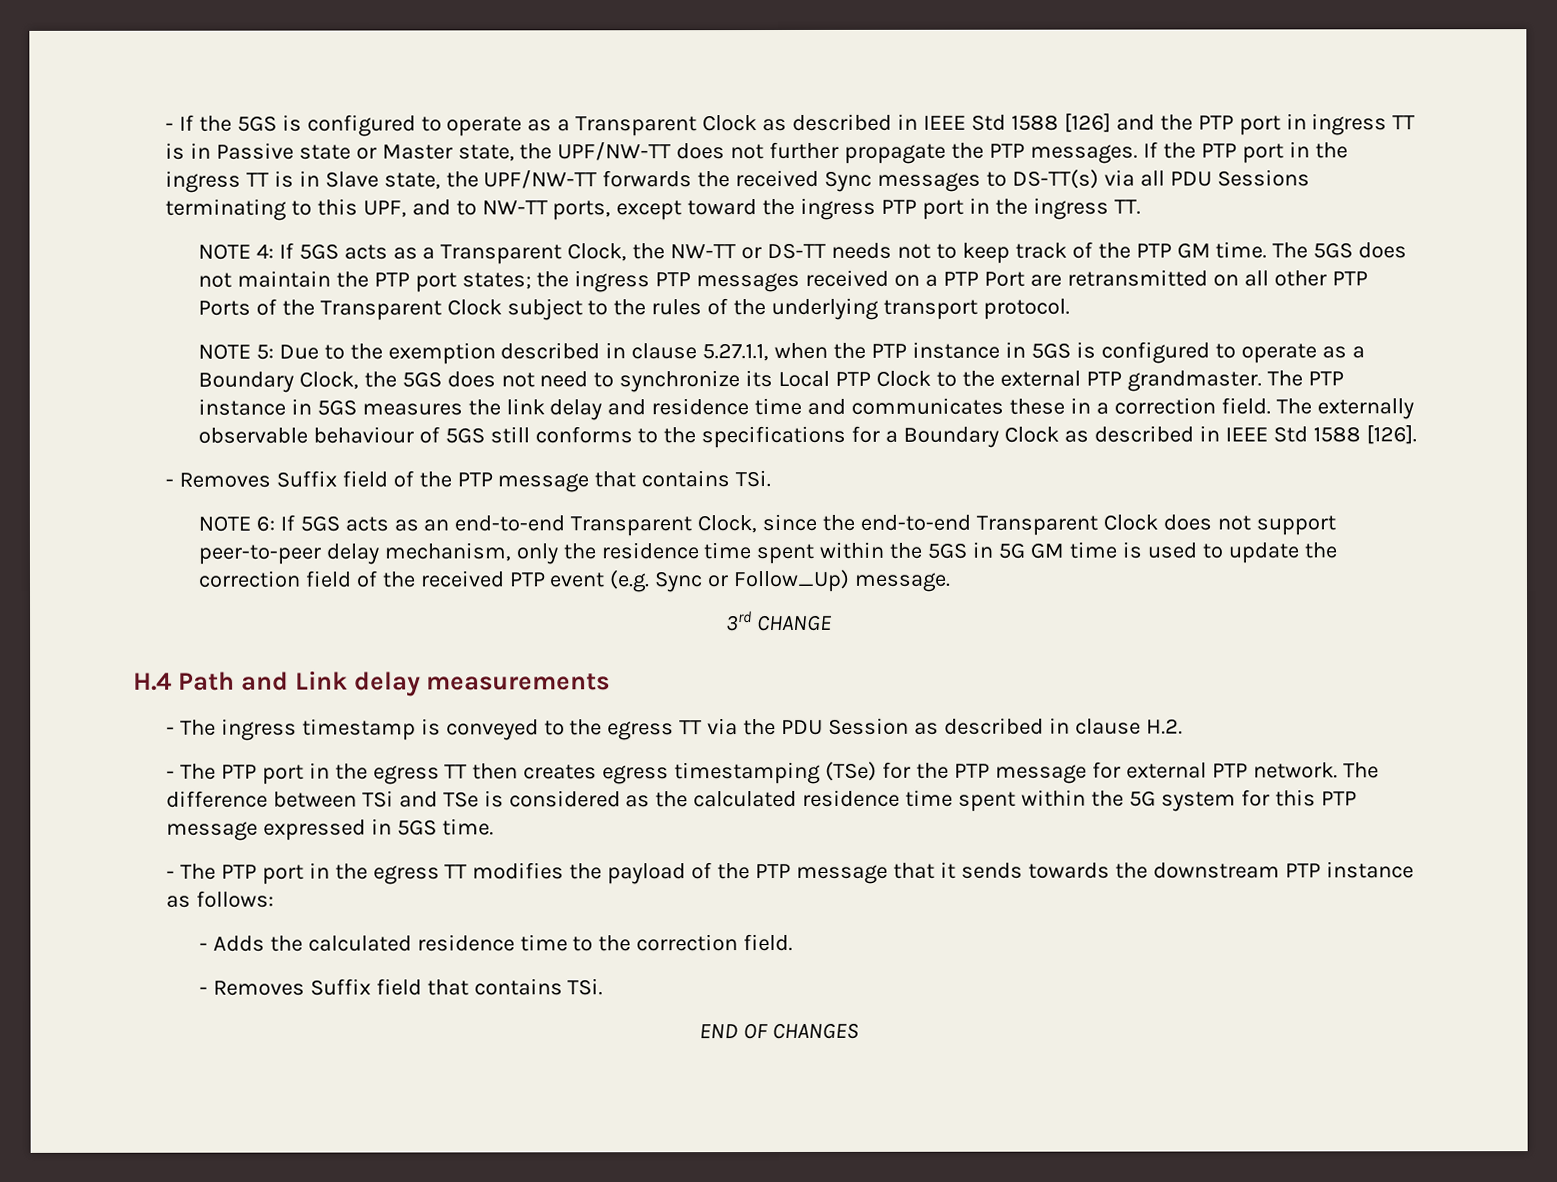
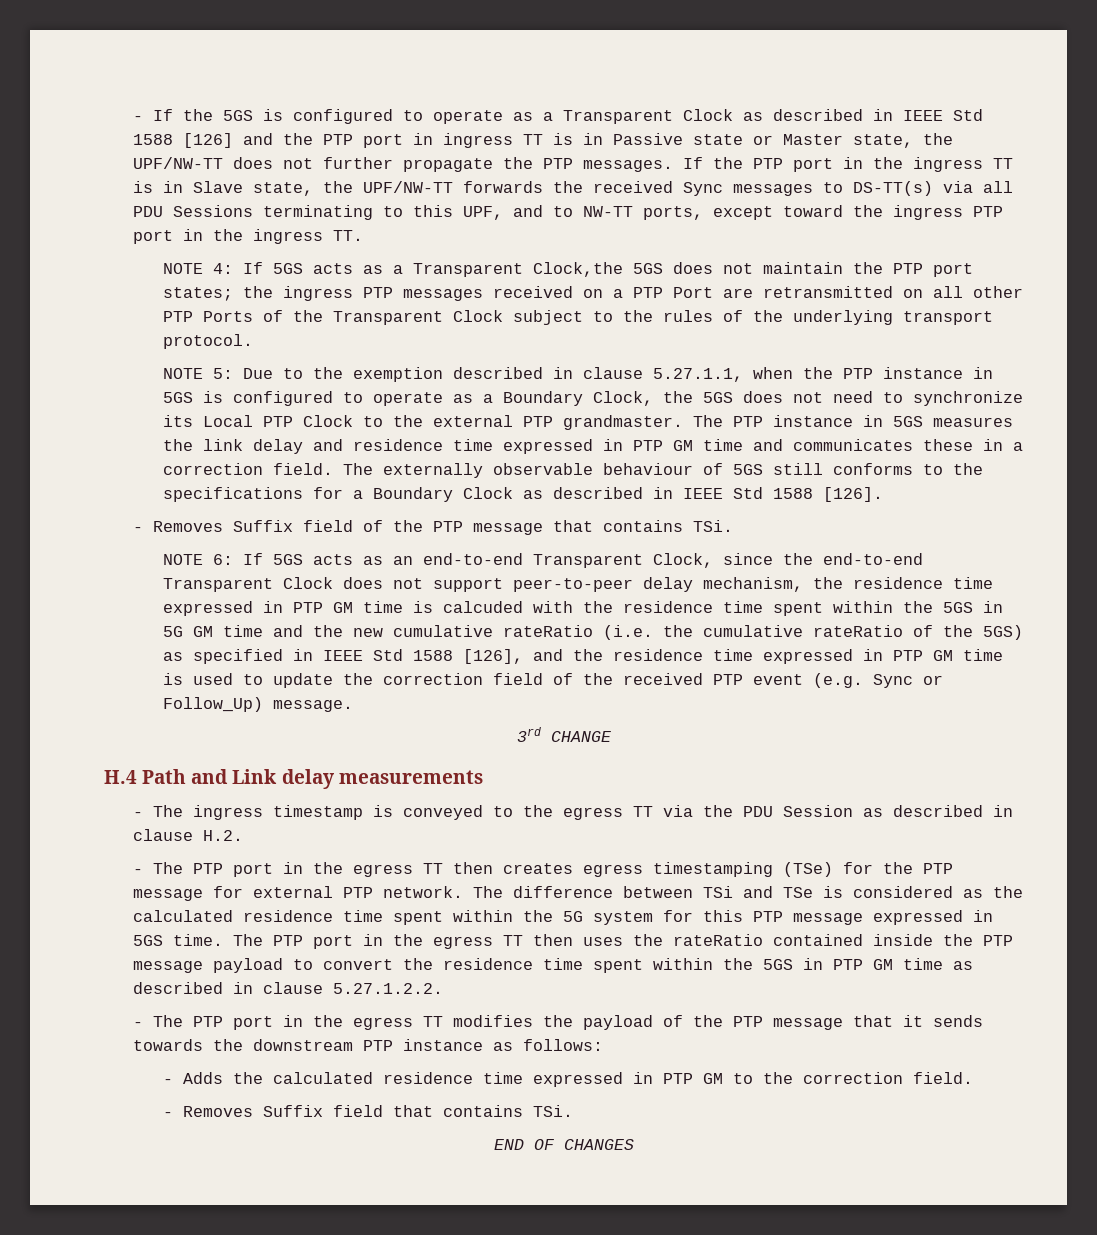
[567,241,1309,264] Clock, the NW-TT or DS-TT needs not to keep track of the PTP GM time. The -> [532,262,623,277] Clock,the
(803, 406) none -> [502,439,743,454] expressed in PTP GM time
[515,543,558,565] only -> [812,577,993,589] [162,601,573,616] the residence time expressed in PTP GM time is calcuded with
(1117, 550) none -> [272,625,1023,640] [162,649,1003,664] and the new cumulative rateRatio (i.e. the cumulative rateRatio of the 5GS) as specified in IEEE Std 1588 [126], and the residence time expressed in PTP GM time
(494, 827) none -> [233,934,1014,949] [133,958,974,973] [133,982,444,994] The PTP port in the egress TT then uses the rateRatio contained inside the PTP message payload to convert the residence time spent within the 5GS in PTP GM time as described in clause 5.27.1.2.2.
(568, 943) none -> [532,1072,723,1087] expressed in PTP GM

